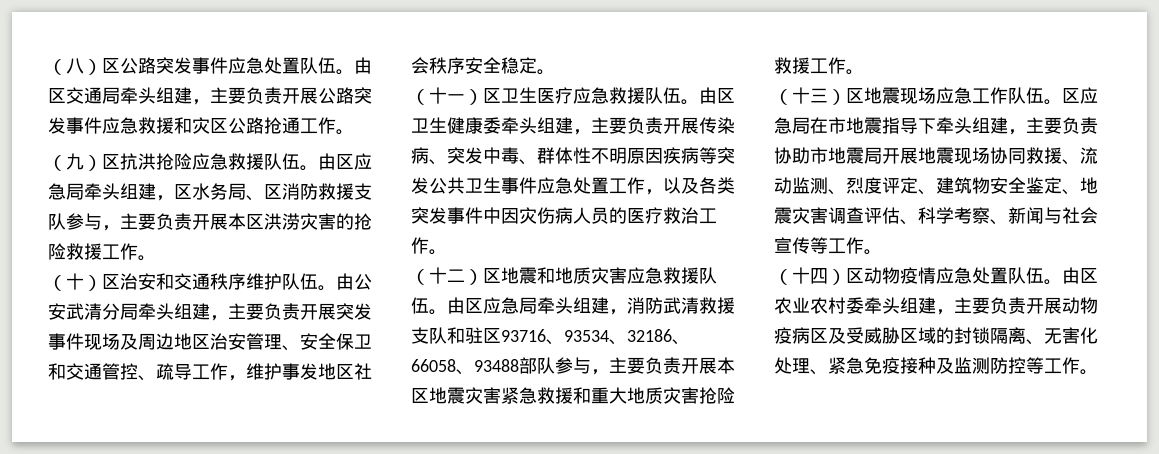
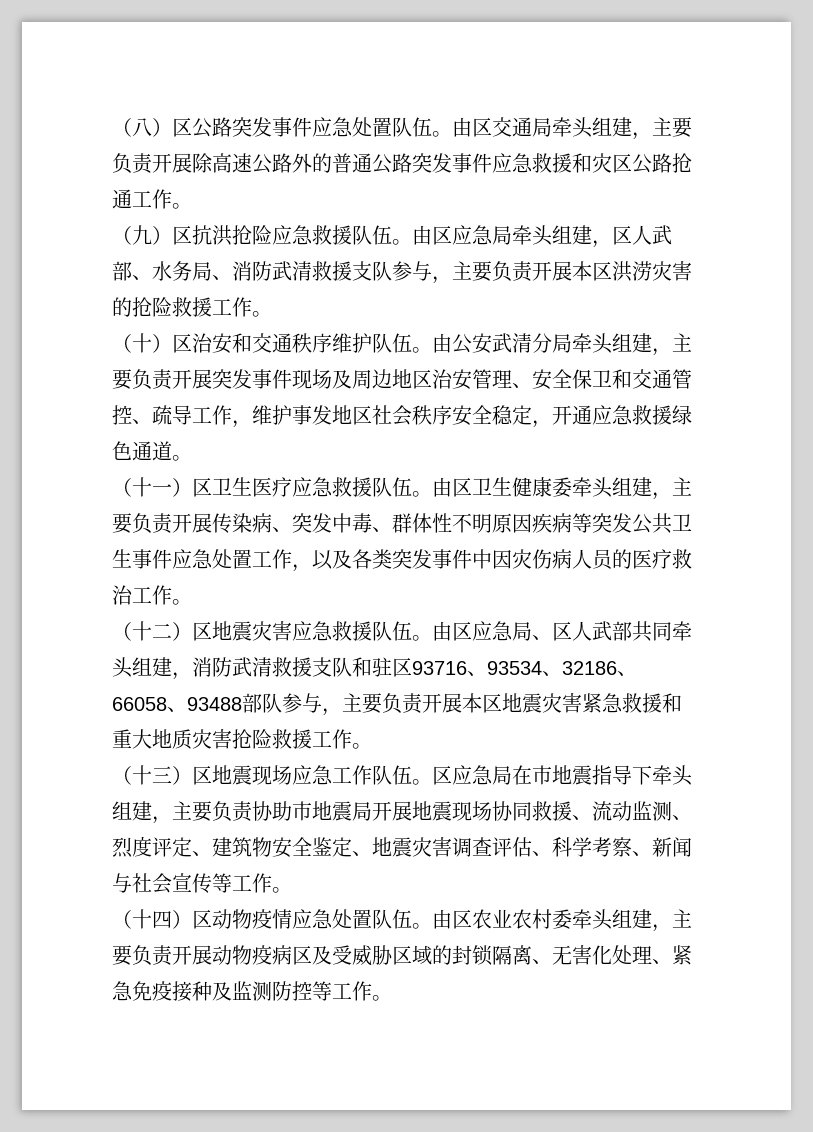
(318, 95) none -> [192,153,372,174] 除高速公路外的普通
[192,183,318,201] 水务局、区消防 -> [632,225,672,245] [112,261,312,281] 人武部、水务局、消防武清
(537, 65) none -> [532,405,692,428] [112,441,172,461] ，开通应急救援绿色通道
[537,267,591,284] 和地质 -> (252, 631) none
(537, 305) none -> [532,621,672,642] 、区人武部共同

